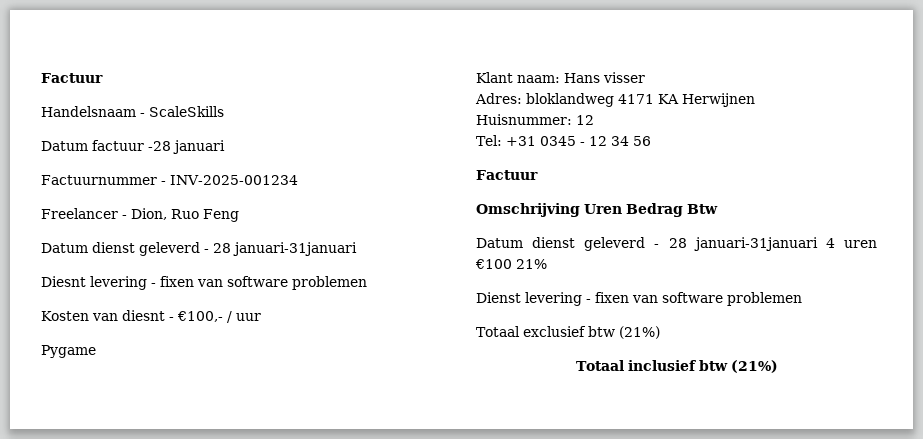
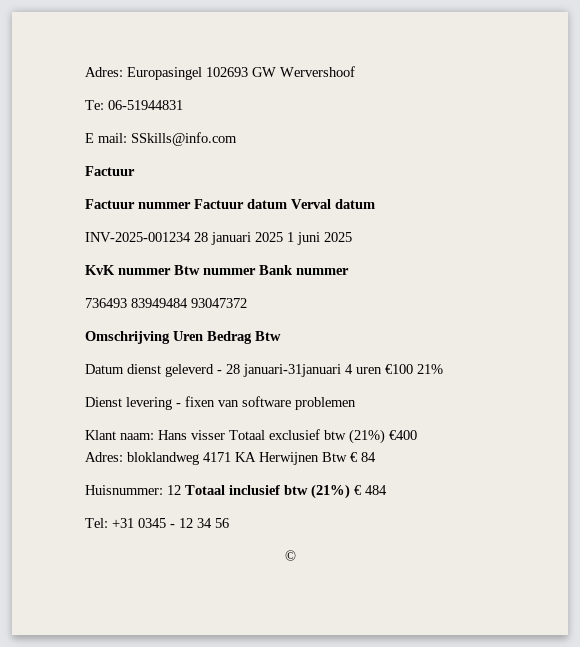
[41,73,103,83] [41,106,224,117] [41,140,225,154] [41,175,298,185] [41,208,239,222] [41,242,357,256] [41,276,367,290] [41,310,261,323] [41,345,96,358] [476,72,645,83] [475,93,755,107] [476,114,594,125] [476,135,651,146] [476,170,538,180] Factuur // Handelsnaam - ScaleSkills // Datum factuur -28 januari // Factuurnummer - INV-2025-001234 // Freelancer - Dion, Ruo Feng // Datum dienst geleverd - 28 januari-31januari // Diesnt levering - fixen van software problemen // Kosten van diesnt - €100,- / uur // Pygame // Klant naam: Hans visser // Adres: bloklandweg 4171 KA Herwijnen // Huisnummer: 12 // Tel: +31 0345 - 12 34 56 // Factuur -> [85,66,355,80] [85,100,183,110] [85,132,237,146] [85,166,135,176] [85,199,375,209] [85,232,352,245] [85,265,349,275] [85,298,247,308] Adres: Europasingel 102693 GW Wervershoof // Te: 06-51944831 // E mail: SSkills@info.com // Factuur // Factuur nummer Factuur datum Verval datum // INV-2025-001234 28 januari 2025 1 juni 2025 // KvK nummer Btw nummer Bank nummer // 736493 83949484 93047372
(802, 299) none -> [85,430,225,440] Klant naam: Hans visser
[575,360,778,373] // Totaal inclusief btw (21%) -> [389,430,417,440] [85,452,376,465] [85,484,387,499] [85,518,229,528] [284,550,296,561] €400 // Adres: bloklandweg 4171 KA Herwijnen Btw € 84 // Huisnummer: 12 Totaal inclusief btw (21%) € 484 // Tel: +31 0345 - 12 34 56 // ©

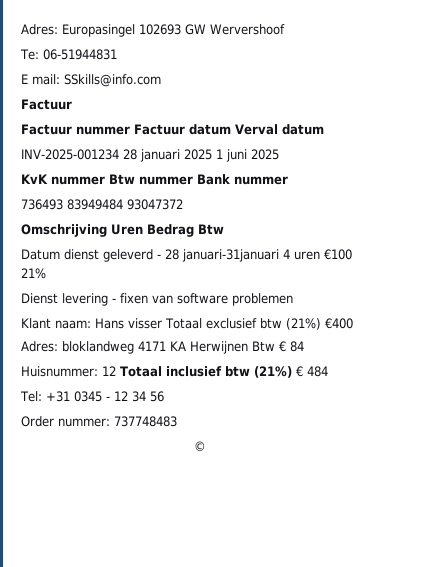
(229, 523) none -> [21,416,177,427] // Order nummer: 737748483

